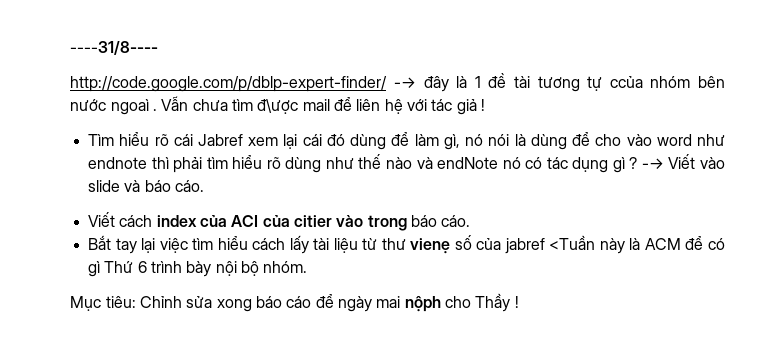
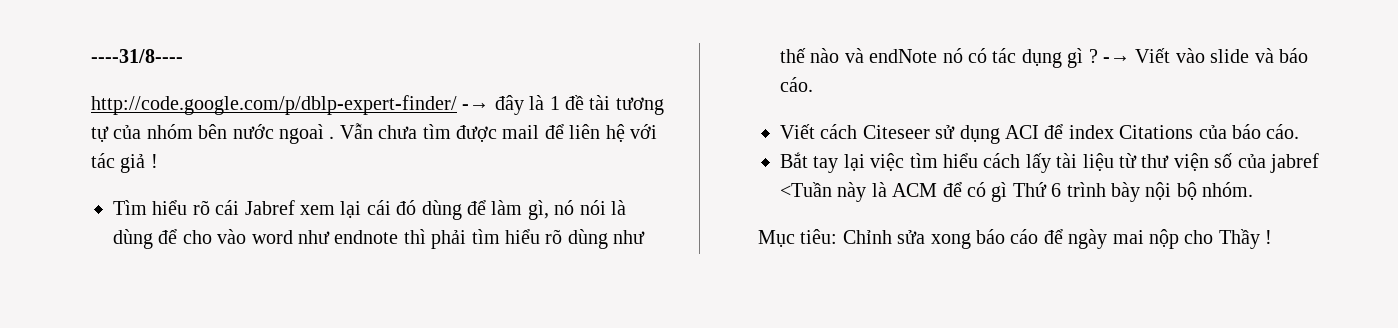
[609,76,643,88] ccủa -> [113,125,142,139] của
[257,99,299,114] đ\ược -> [455,125,497,142] được
[156,215,407,231] index của ACI của citier vào trong -> [862,124,1227,144] Citeseer sử dụng ACI để index Citations của
[410,238,451,254] vienẹ -> [1173,153,1209,171] viện
[404,296,441,312] nộph -> [1148,229,1179,249] nộp

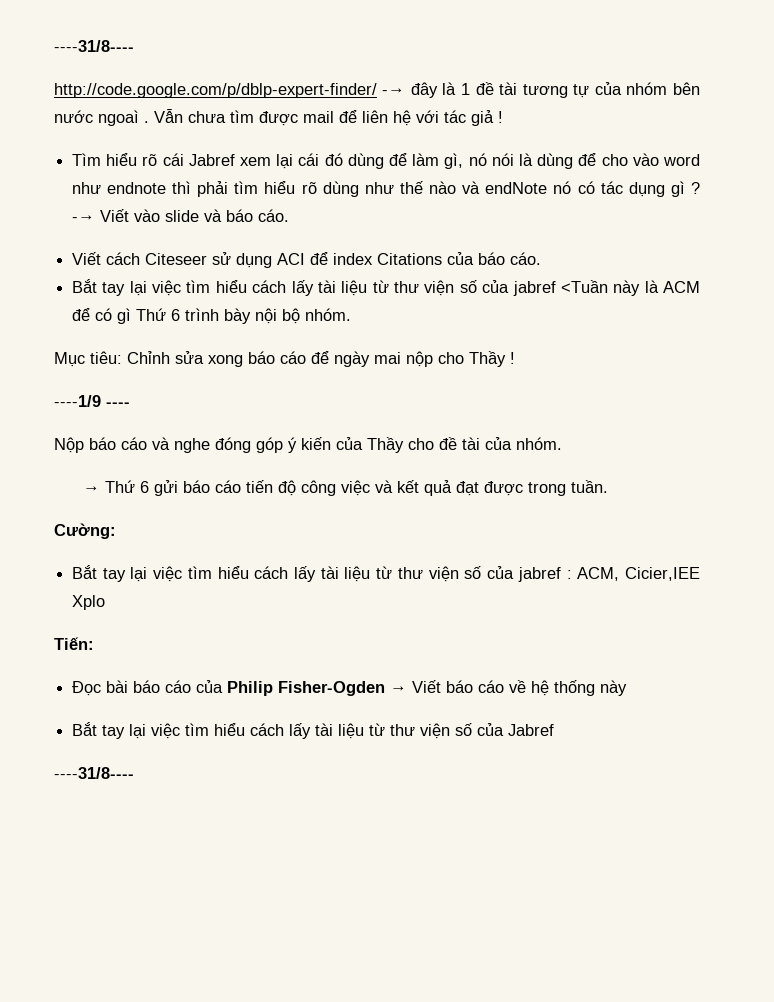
(1273, 237) none -> [53,395,130,407] [53,437,562,453] [83,480,609,496] [53,523,116,539] [71,565,700,582] [71,595,105,610] [53,637,94,650] [71,680,627,696] [71,722,554,739] [53,767,134,779] // ----1/9 ---- // Nộp báo cáo và nghe đóng góp ý kiến của Thầy cho đề tài của nhóm. // → Thứ 6 gửi báo cáo tiến độ công việc và kết quả đạt được trong tuần. // Cường: // Bắt tay lại việc tìm hiểu cách lấy tài liệu từ thư viện số của jabref : ACM, Cicier,IEE Xplo // Tiến: // Đọc bài báo cáo của Philip Fisher-Ogden → Viết báo cáo về hệ thống này // Bắt tay lại việc tìm hiểu cách lấy tài liệu từ thư viện số của Jabref // ----31/8----

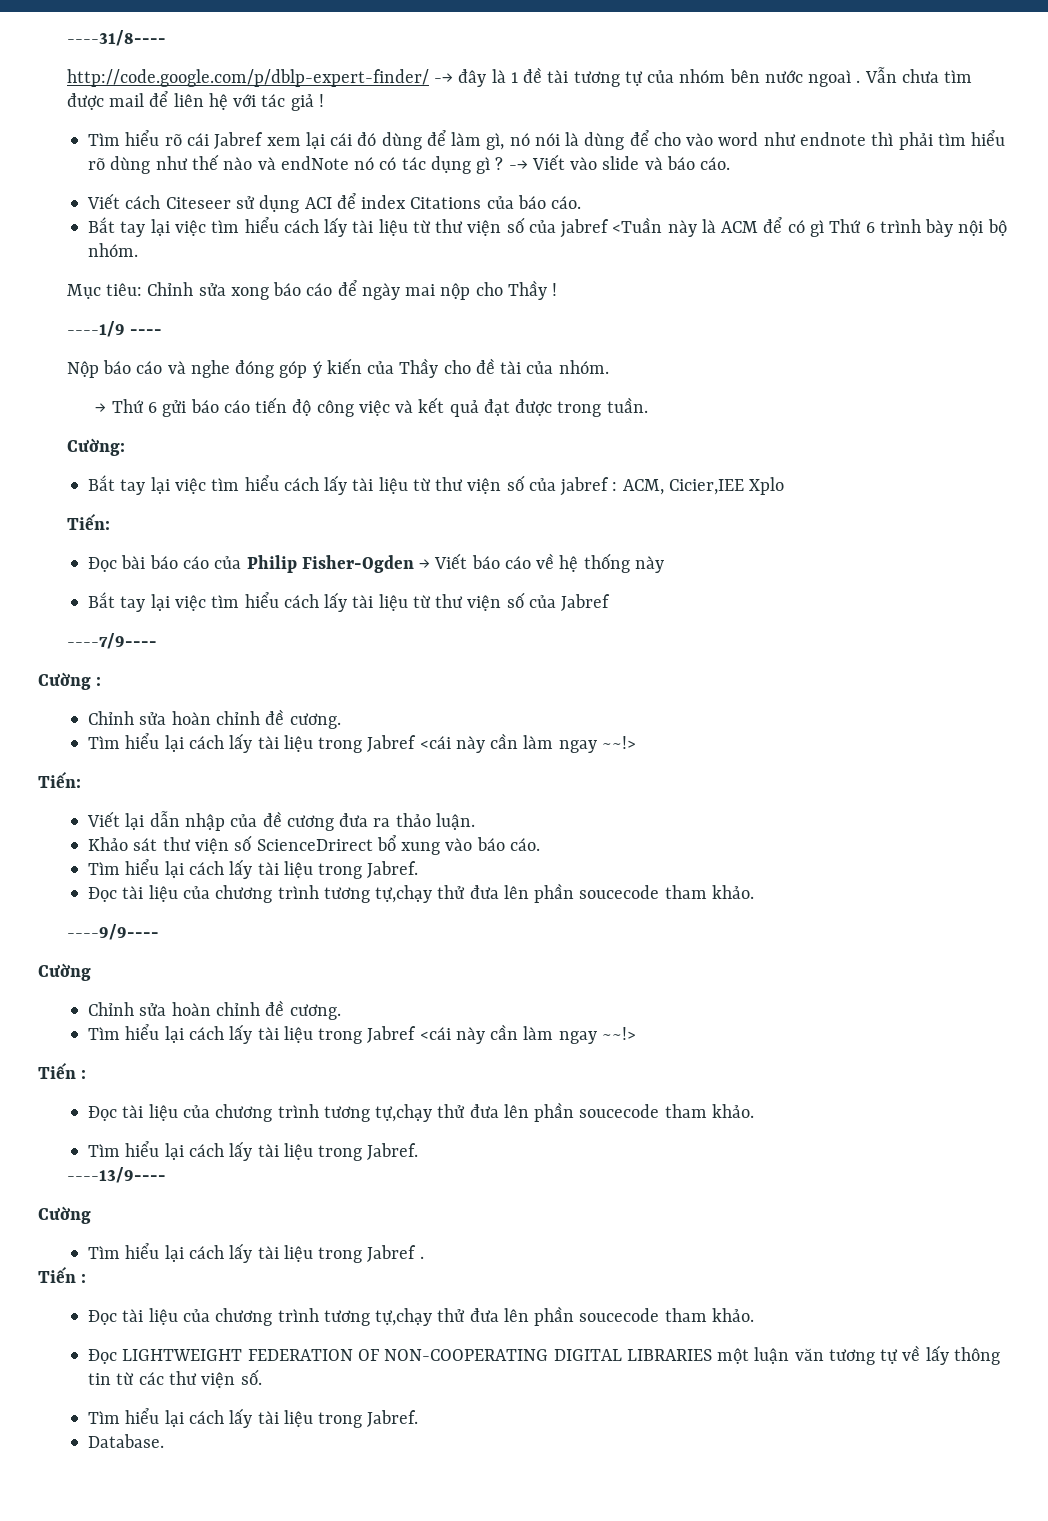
[53,767,134,779] ----31/8---- -> [66,633,157,649] [38,672,102,690] [88,709,341,729] [88,733,636,753] [38,772,81,788] [87,811,475,831] [88,835,540,855] [88,859,419,879] [88,883,754,903] [66,924,159,940] [38,963,91,981] [88,1000,341,1020] [88,1024,636,1044] [38,1063,87,1079] [88,1102,754,1122] [88,1141,419,1161] [66,1167,166,1183] [38,1206,91,1224] [88,1243,424,1263] [38,1267,87,1283] [88,1306,754,1326] [88,1345,1000,1365] [88,1369,262,1388] [88,1408,419,1428] [88,1434,165,1448] ----7/9---- // Cường : // Chỉnh sửa hoàn chỉnh đề cương. // Tìm hiểu lại cách lấy tài liệu trong Jabref <cái này cần làm ngay ~~!> // Tiến: // Viết lại dẫn nhập của đề cương đưa ra thảo luận. // Khảo sát thư viện số ScienceDrirect bổ xung vào báo cáo. // Tìm hiểu lại cách lấy tài liệu trong Jabref. // Đọc tài liệu của chương trình tương tự,chạy thử đưa lên phần soucecode tham khảo. // ----9/9---- // Cường // Chỉnh sửa hoàn chỉnh đề cương. // Tìm hiểu lại cách lấy tài liệu trong Jabref <cái này cần làm ngay ~~!> // Tiến : // Đọc tài liệu của chương trình tương tự,chạy thử đưa lên phần soucecode tham khảo. // Tìm hiểu lại cách lấy tài liệu trong Jabref. // ----13/9---- // Cường // Tìm hiểu lại cách lấy tài liệu trong Jabref . // Tiến : // Đọc tài liệu của chương trình tương tự,chạy thử đưa lên phần soucecode tham khảo. // Đọc LIGHTWEIGHT FEDERATION OF NON-COOPERATING DIGITAL LIBRARIES một luận văn tương tự về lấy thông tin từ các thư viện số. // Tìm hiểu lại cách lấy tài liệu trong Jabref. // Database.

